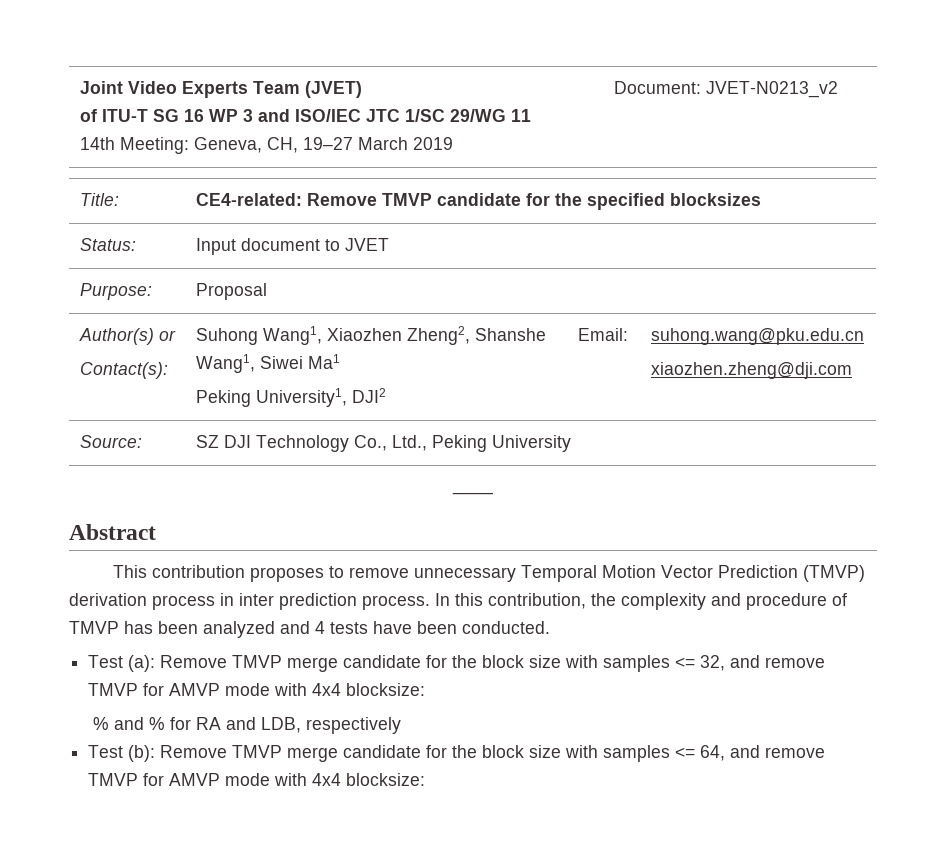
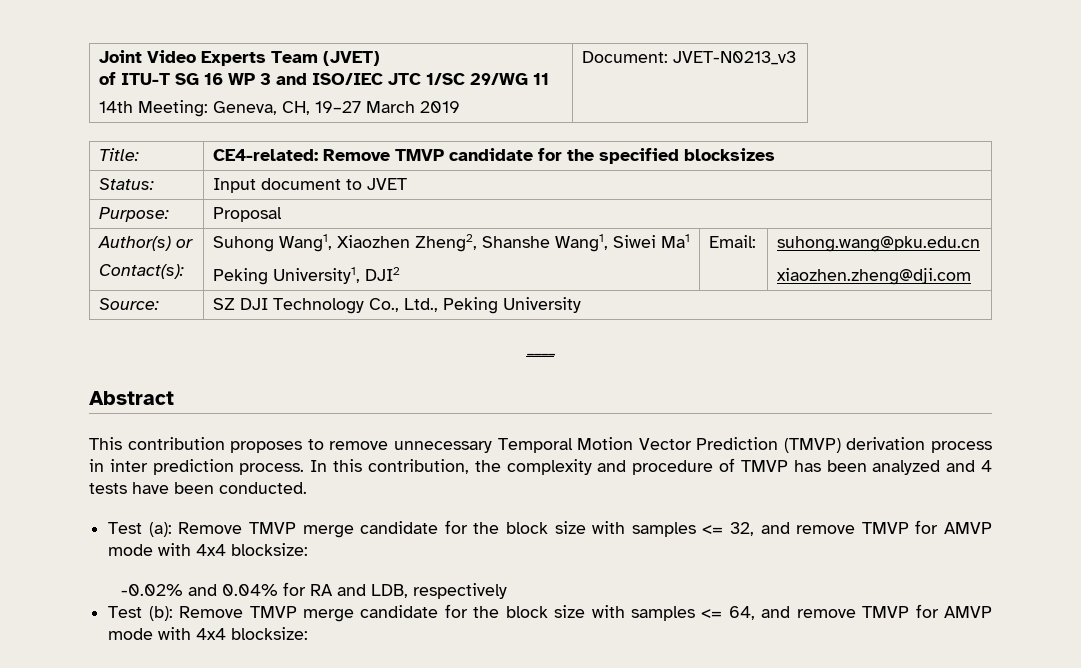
[705,81,838,98] JVET-N0213_v2 -> [672,51,796,65] JVET-N0213_v3
[93,717,166,730] % and % -> [120,584,278,596] -0.02% and 0.04%

